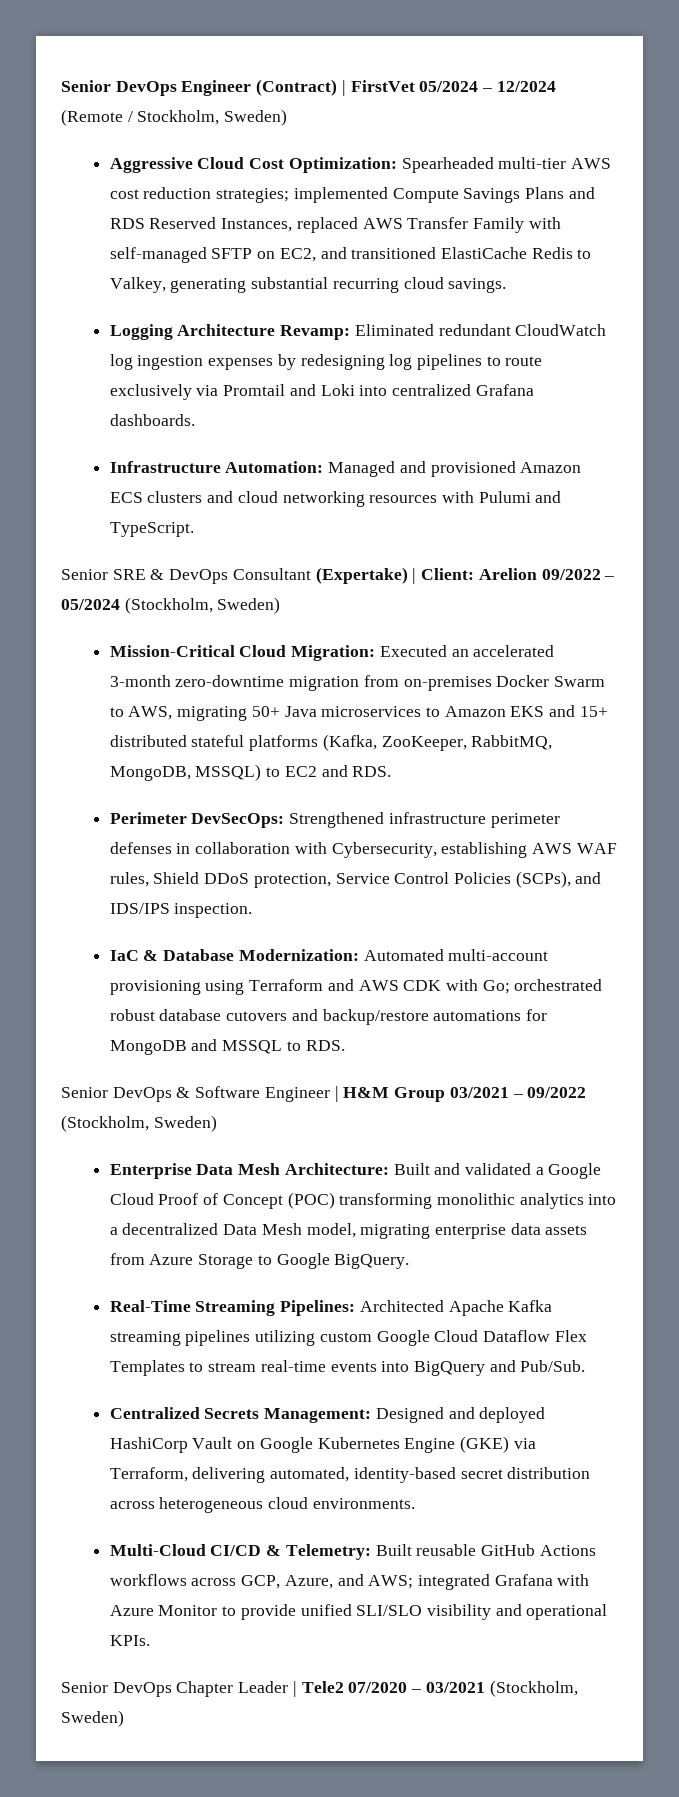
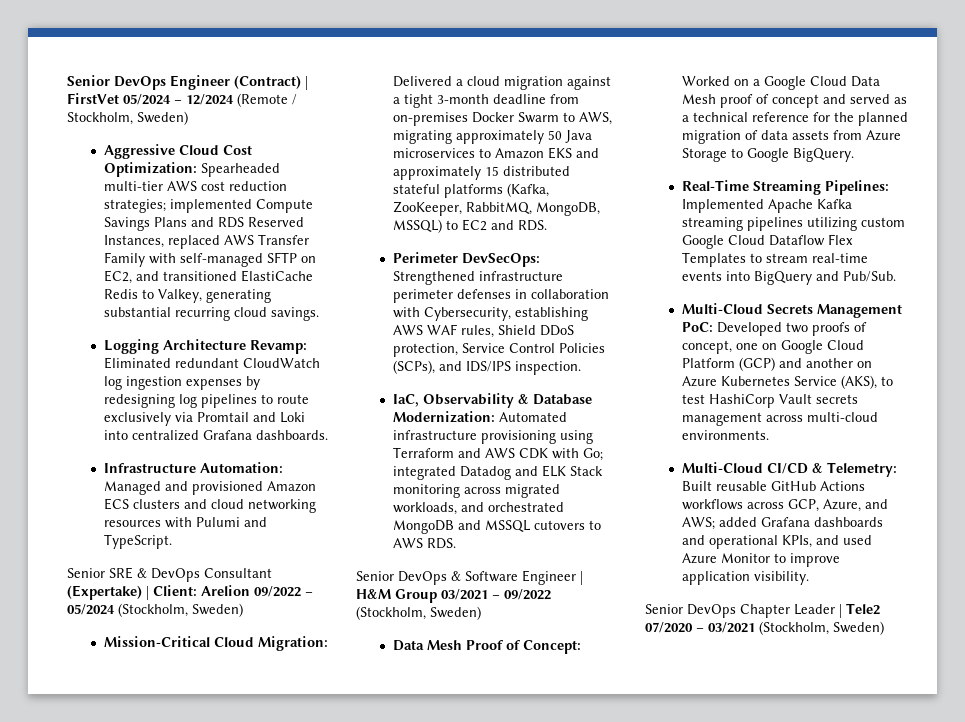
[379,645,555,657] [109,675,360,691] Executed an accelerated 3-month zero-downtime migration -> [393,76,612,90] [393,94,547,108] Delivered a cloud migration against a tight 3-month deadline
[251,706,280,717] 50+ -> [456,130,563,144] approximately 50
[579,706,608,717] 15+ -> [393,166,500,180] approximately 15
[109,950,139,961] IaC -> [393,393,515,408] IaC, Observability
[448,949,549,961] multi-account -> [393,430,478,440] infrastructure
[514,979,603,991] [109,1009,547,1025] [109,1039,301,1055] orchestrated robust database cutovers and backup/restore automations for MongoDB and MSSQL to -> [393,465,604,480] [393,484,561,498] [393,502,565,515] [393,520,602,534] [393,538,424,548] integrated Datadog and ELK Stack monitoring across migrated workloads, and orchestrated MongoDB and MSSQL cutovers to AWS
[109,1163,602,1179] [109,1192,617,1209] [109,1223,506,1239] Enterprise Data Mesh Architecture: Built and validated a Google Cloud Proof of Concept (POC) transforming monolithic analytics into a decentralized Data Mesh model, migrating enterprise -> [393,640,582,654] [682,76,881,90] [682,94,908,108] [682,112,909,126] [682,130,759,144] Data Mesh Proof of Concept: Worked on a Google Cloud Data Mesh proof of concept and served as a technical reference for the planned migration of
[359,1300,444,1312] Architected -> [682,199,765,213] Implemented
[109,1407,546,1423] [109,1436,536,1453] [109,1467,591,1483] [109,1497,309,1513] Centralized Secrets Management: Designed and deployed HashiCorp Vault on Google Kubernetes Engine (GKE) via Terraform, delivering automated, identity-based secret distribution across heterogeneous cloud -> [682,303,903,318] [682,322,868,336] [682,340,865,354] [682,357,873,371] [682,375,894,389] [682,394,859,408] [682,412,879,426] Multi-Cloud Secrets Management PoC: Developed two proofs of concept, one on Google Cloud Platform (GCP) and another on Azure Kubernetes Service (AKS), to test HashiCorp Vault secrets management across multi-cloud
[417,1574,590,1590] [109,1604,608,1620] [109,1635,150,1646] integrated Grafana with Azure Monitor to provide unified SLI/SLO visibility and operational KPIs. -> [719,517,884,527] [682,535,873,549] [682,553,841,567] [682,571,810,585] added Grafana dashboards and operational KPIs, and used Azure Monitor to improve application visibility.

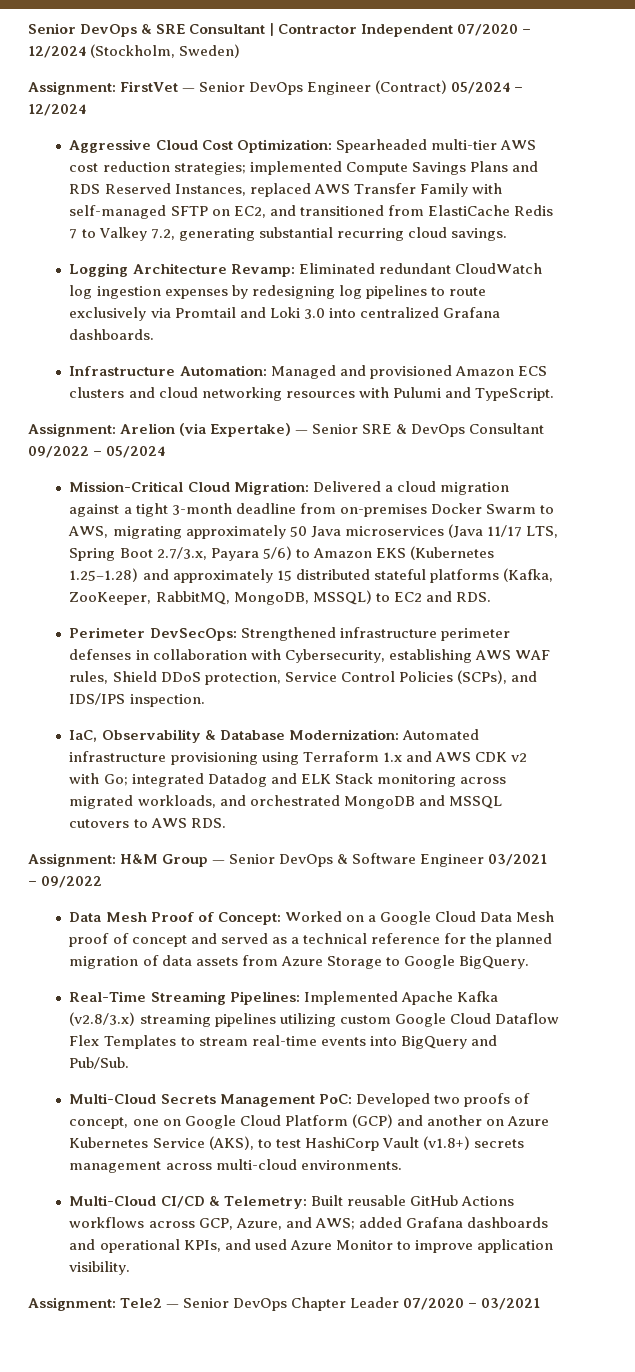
[67,75,308,90] [67,93,119,104] Senior DevOps Engineer (Contract) | FirstVet -> [28,23,532,37] [28,44,241,58] [28,80,448,95] Senior DevOps & SRE Consultant | Contractor Independent 07/2020 – 12/2024 (Stockholm, Sweden) // Assignment: FirstVet — Senior DevOps Engineer (Contract)
[237,93,297,107] [67,111,188,125] (Remote / Stockholm, Sweden) -> (86, 110) none
(238, 276) none -> [387,205,424,216] from
[142,289,203,303] to Valkey, -> [69,227,175,241] 7 to Valkey 7.2,
(306, 417) none -> [303,308,325,319] 3.0
(173, 541) none -> [28,423,309,437] Assignment: Arelion (via Expertake) —
[67,585,250,600] (Expertake) | Client: Arelion -> (545, 428) none
[118,603,243,617] (Stockholm, Sweden) -> (166, 452) none
(476, 153) none -> [447,524,558,538] [69,546,292,561] (Java 11/17 LTS, Spring Boot 2.7/3.x, Payara 5/6)
(573, 153) none -> [409,546,494,560] [69,568,139,582] (Kubernetes 1.25–1.28)
(455, 452) none -> [382,752,402,762] 1.x
(549, 453) none -> [510,753,527,762] v2
(457, 543) none -> [28,853,226,867] Assignment: H&M Group —
[580,571,583,585] [356,589,437,603] | H&M Group -> (485, 860) none
[356,606,481,620] (Stockholm, Sweden) -> (103, 882) none
(853, 204) none -> [69,1012,136,1026] (v2.8/3.x)
(813, 399) none -> [422,1136,470,1150] (v1.8+)
(810, 578) none -> [28,1297,180,1311] Assignment: Tele2 —
[839,603,880,618] | Tele2 -> (400, 1302) none
[759,621,884,635] (Stockholm, Sweden) -> (541, 1304) none

